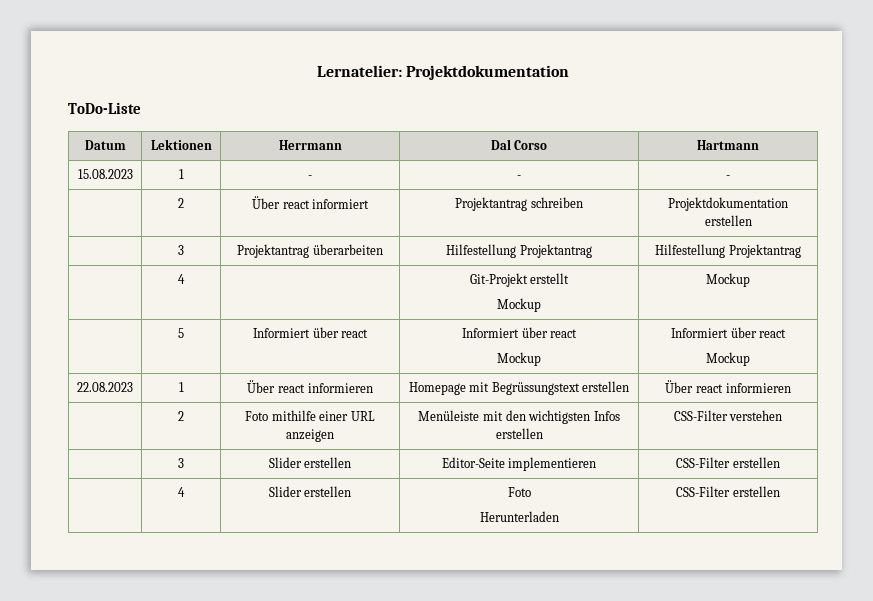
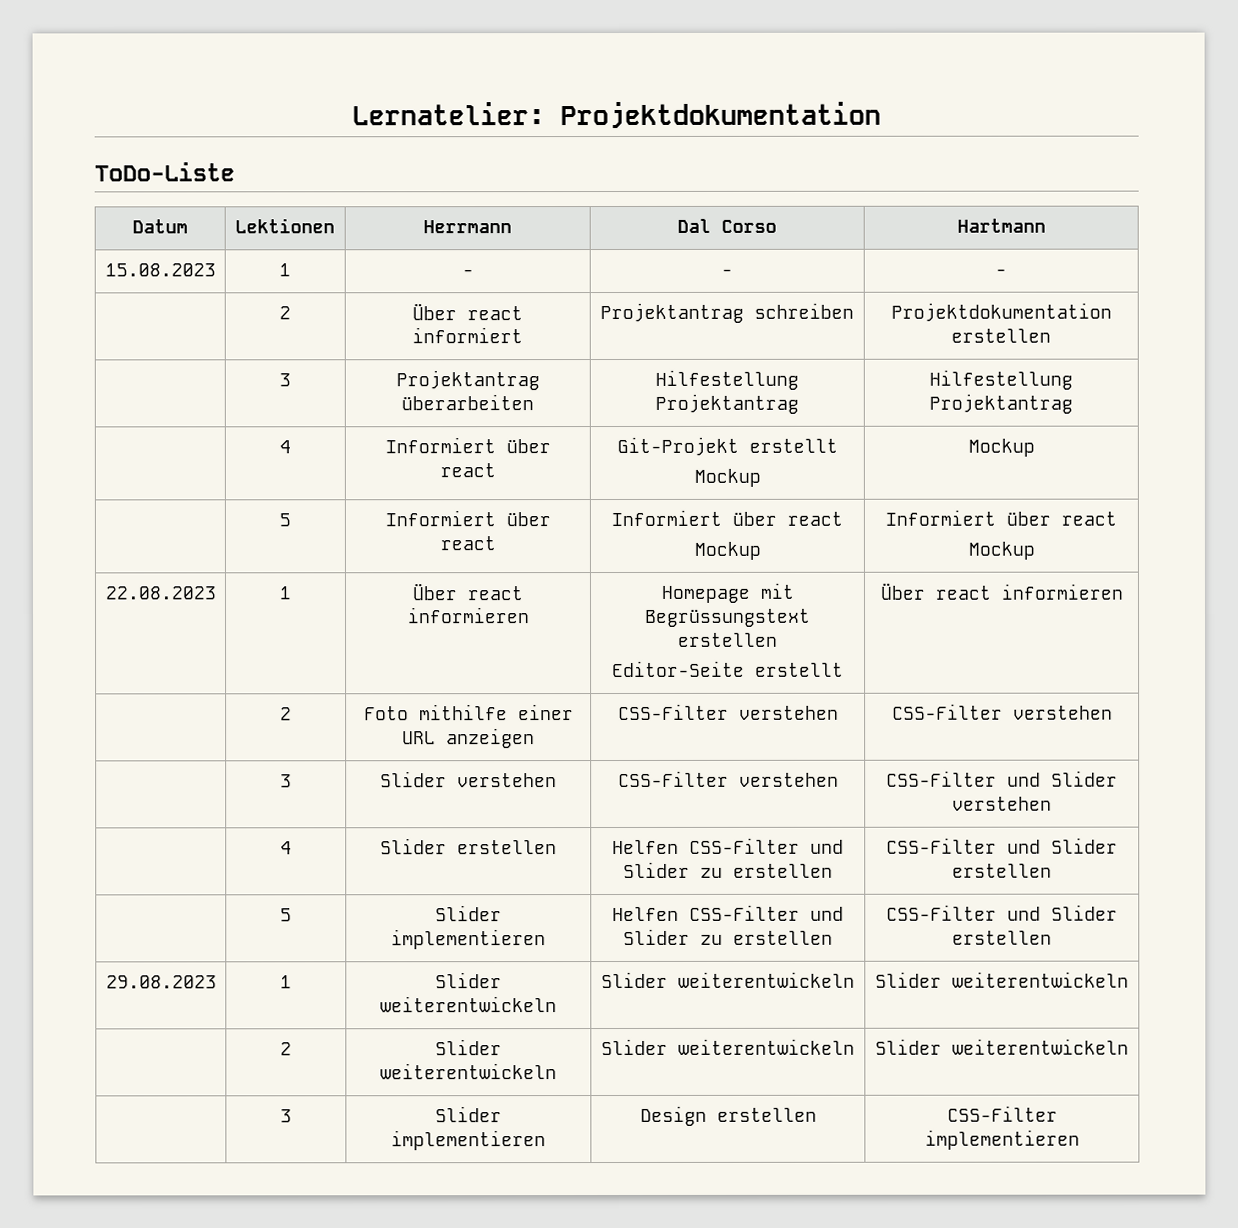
(185, 279) none -> [384,437,551,454] [439,463,496,478] Informiert über react
(630, 386) none -> [612,660,844,678] // Editor-Seite erstellt
[418,410,620,424] [495,428,543,439] [673,410,783,421] [178,458,184,468] [268,457,352,468] [441,457,597,471] [676,457,780,468] [178,487,185,497] [268,486,352,497] [507,487,531,497] [479,511,559,522] [676,486,780,497] Menüleiste mit den wichtigsten Infos erstellen | CSS-Filter verstehen // | 3 | Slider erstellen | Editor-Seite implementieren | CSS-Filter erstellen // | 4 | Slider erstellen | Foto // Herunterladen | CSS-Filter erstellen -> [617,703,839,721] [891,703,1113,720] [280,774,292,788] [379,771,557,788] [617,770,839,788] [886,770,1118,787] [952,796,1052,811] [280,841,292,855] [379,838,557,855] [612,837,844,855] [623,861,833,878] [886,837,1118,854] [952,863,1052,878] [280,908,292,922] [434,905,502,922] [390,929,546,950] [612,904,844,922] [623,928,833,945] [886,904,1118,921] [952,930,1052,945] [105,975,217,989] [280,975,292,989] [434,972,502,989] [379,996,557,1013] [601,971,855,989] [875,971,1129,988] [280,1042,292,1056] [434,1039,502,1056] [379,1063,557,1080] [601,1038,855,1056] [875,1038,1129,1055] [280,1109,292,1123] [434,1106,502,1123] [390,1130,546,1151] [639,1105,817,1126] [946,1105,1058,1122] [924,1129,1080,1150] CSS-Filter verstehen | CSS-Filter verstehen // | 3 | Slider verstehen | CSS-Filter verstehen | CSS-Filter und Slider verstehen // | 4 | Slider erstellen | Helfen CSS-Filter und Slider zu erstellen | CSS-Filter und Slider erstellen // | 5 | Slider implementieren | Helfen CSS-Filter und Slider zu erstellen | CSS-Filter und Slider erstellen // 29.08.2023 | 1 | Slider weiterentwickeln | Slider weiterentwickeln | Slider weiterentwickeln // | 2 | Slider weiterentwickeln | Slider weiterentwickeln | Slider weiterentwickeln // | 3 | Slider implementieren | Design erstellen | CSS-Filter implementieren

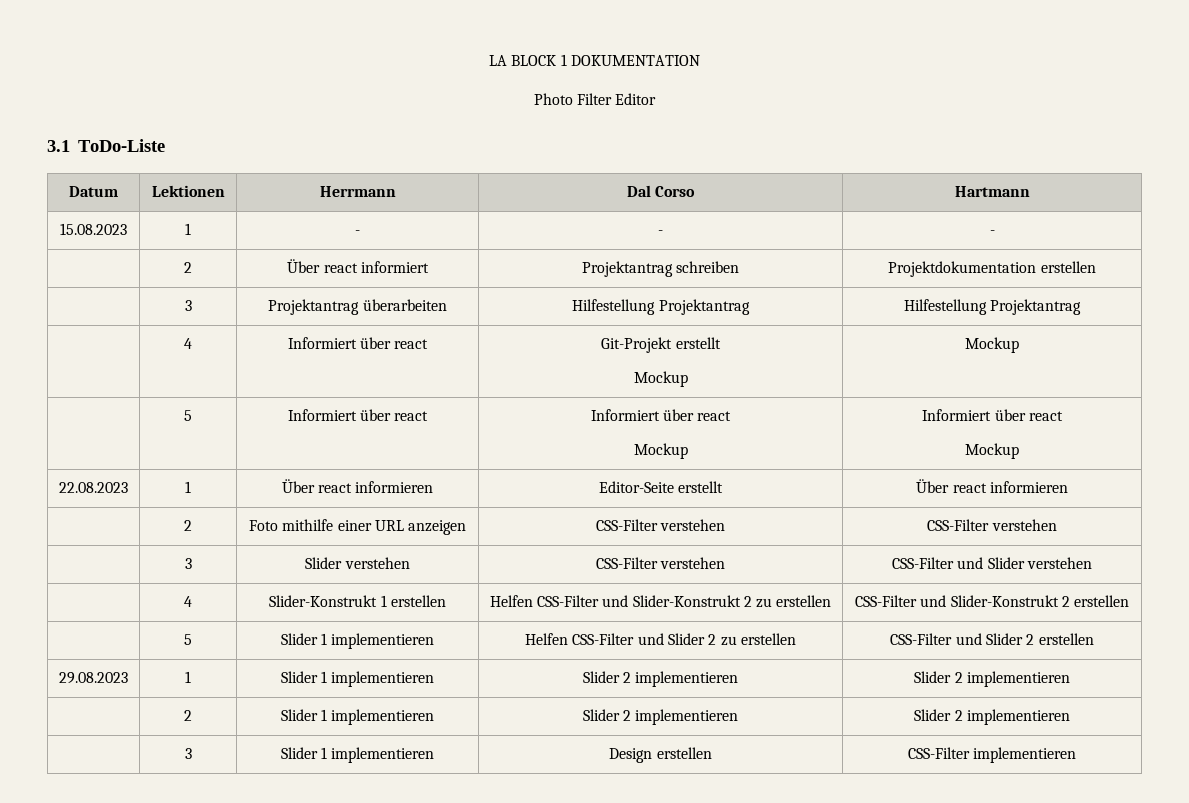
[352,101,881,130] Lernatelier: Projektdokumentation // -> [489,54,700,66] [533,93,657,105] [47,140,70,152] LA BLOCK 1 DOKUMENTATION // Photo Filter Editor // 3.1
[660,582,794,603] [644,608,811,627] [678,632,778,647] Homepage mit Begrüssungstext erstellen // -> (434, 487) none
[379,838,447,855] Slider -> [269,595,387,607] Slider-Konstrukt 1
[623,861,833,878] [886,837,1118,854] [952,863,1052,878] [280,908,292,922] [434,905,502,922] [390,929,546,950] [612,904,844,922] [623,928,833,945] [886,904,1118,921] Slider zu erstellen | CSS-Filter und Slider erstellen // | 5 | Slider implementieren | Helfen CSS-Filter und Slider zu erstellen | CSS-Filter und Slider -> [632,595,832,608] [854,595,1130,607] [184,634,192,645] [280,633,435,649] [525,633,796,646] [890,633,1035,645] Slider-Konstrukt 2 zu erstellen | CSS-Filter und Slider-Konstrukt 2 erstellen // | 5 | Slider 1 implementieren | Helfen CSS-Filter und Slider 2 zu erstellen | CSS-Filter und Slider 2
[379,996,557,1013] [601,971,855,989] [875,971,1129,988] weiterentwickeln | Slider weiterentwickeln | Slider weiterentwickeln -> [321,671,435,687] [582,671,739,687] [914,671,1070,687] 1 implementieren | Slider 2 implementieren | Slider 2 implementieren
[379,1063,557,1080] [601,1038,855,1056] [875,1038,1129,1055] [280,1109,292,1123] [434,1106,502,1123] weiterentwickeln | Slider weiterentwickeln | Slider weiterentwickeln // | 3 | Slider -> [321,709,435,725] [582,709,739,725] [914,709,1070,725] [184,748,192,759] [280,747,328,759] 1 implementieren | Slider 2 implementieren | Slider 2 implementieren // | 3 | Slider 1

